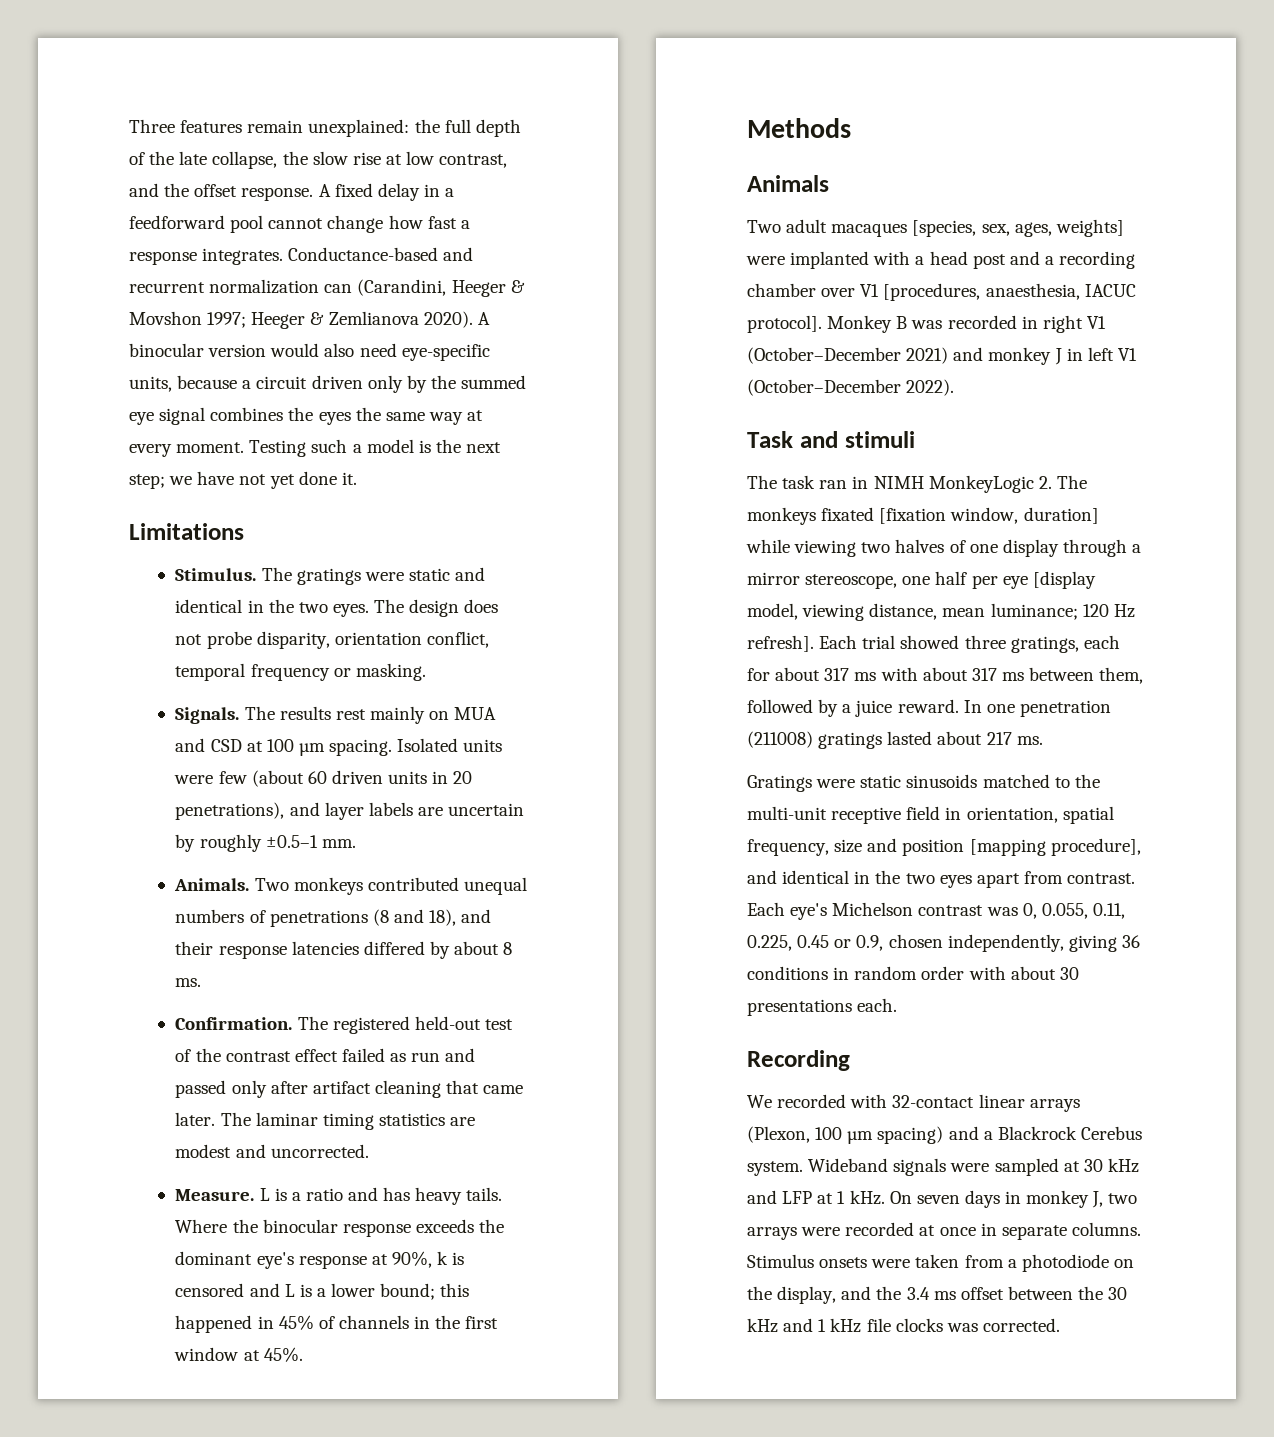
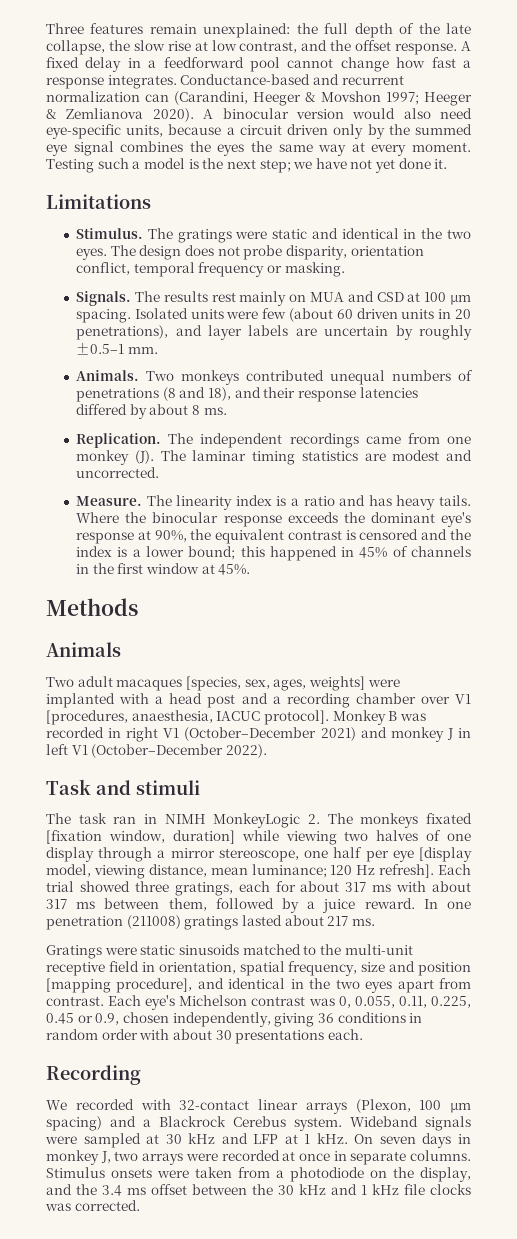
[175,1016,513,1034] [175,1048,476,1062] [175,1080,524,1098] [175,1112,216,1126] Confirmation. The registered held-out test of the contrast effect failed as run and passed only after artifact cleaning that came later. -> [76,433,471,448] [76,450,154,465] Replication. The independent recordings came from one monkey (J).
[259,1188,270,1201] L -> [146,495,272,510] The linearity index
[437,1251,449,1265] k -> [190,529,342,544] the equivalent contrast
[284,1284,295,1297] L -> [450,529,471,540] [76,546,113,557] the index

